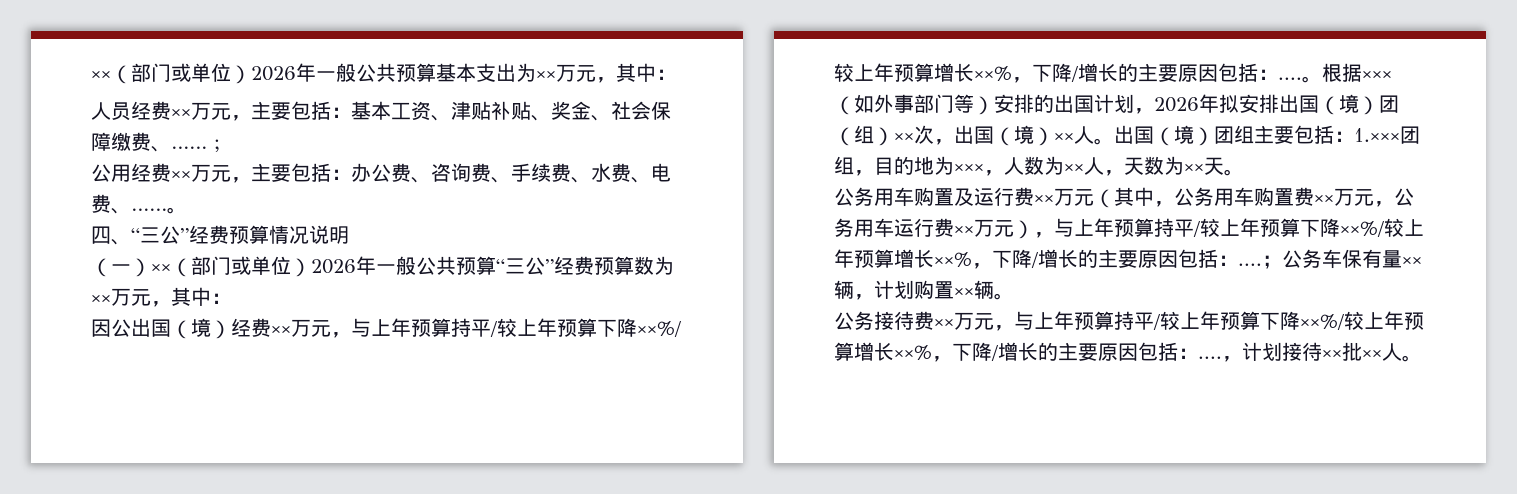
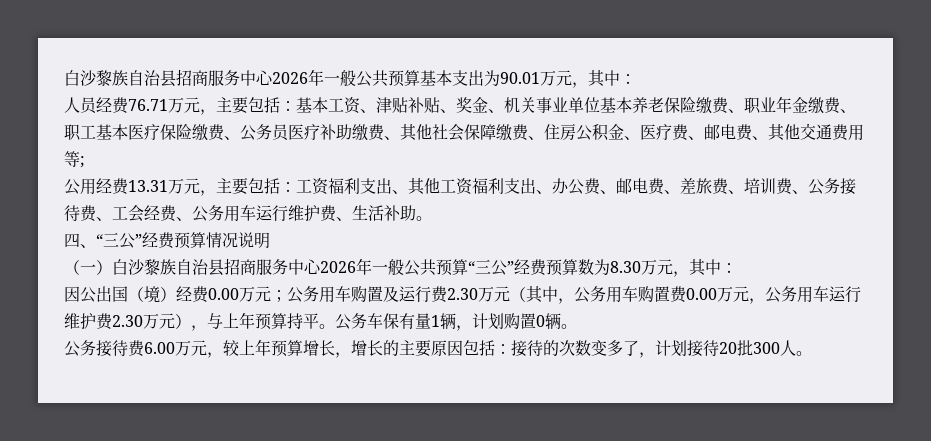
[91,63,251,84] ××（部门或单位） -> [64,69,273,87] 白沙黎族自治县招商服务中心
[536,71,556,80] ×× -> [500,72,540,84] 90.01
[171,109,191,118] ×× -> [128,99,168,111] 76.71
[611,101,671,120] [91,132,207,152] 社会保障缴费、…… -> [504,96,856,114] [64,123,864,141] [64,151,80,167] 机关事业单位基本养老保险缴费、职业年金缴费、职工基本医疗保险缴费、公务员医疗补助缴费、其他社会保障缴费、住房公积金、医疗费、邮电费、其他交通费用等
[171,163,671,183] [91,194,167,214] ××万元，主要包括：办公费、咨询费、手续费、水费、电费、…… -> [128,178,856,196] [64,205,416,222] 13.31万元，主要包括：工资福利支出、其他工资福利支出、办公费、邮电费、差旅费、培训费、公务接待费、工会经费、公务用车运行维护费、生活补助
[151,256,311,277] ××（部门或单位） -> [112,258,321,276] 白沙黎族自治县招商服务中心
[91,295,111,304] ×× -> [610,261,641,273] 8.30
[271,318,682,338] [834,63,1392,83] [834,94,1399,115] [834,125,1420,146] [834,156,1244,176] ××万元，与上年预算持平/较上年预算下降××%/较上年预算增长××%，下降/增长的主要原因包括：....。根据×××（如外事部门等）安排的出国计划，2026年拟安排出国（境）团（组）××次，出国（境）××人。出国（境）团组主要包括：1.×××团组，目的地为×××，人数为××人，天数为××天。 // -> [208,286,287,302] 0.00万元；
[1034,195,1054,204] ×× -> [447,288,478,300] 2.30
[1314,195,1334,204] ×× -> [686,288,717,300] 0.00
[934,218,974,237] 费×× -> [64,313,143,330] 维护费2.30
[1193,218,1424,237] [834,249,1422,269] [834,280,1014,300] [834,311,1424,331] [834,342,1382,362] /较上年预算下降××%/较上年预算增长××%，下降/增长的主要原因包括：....；公务车保有量××辆，计划购置××辆。 // 公务接待费××万元，与上年预算持平/较上年预算下降××%/较上年预算增长××%，下降/增长的主要原因包括：....，计划接待××批×× -> [319,313,577,331] [64,339,780,358] 。公务车保有量1辆，计划购置0辆。 // 公务接待费6.00万元，较上年预算增长，增长的主要原因包括：接待的次数变多了，计划接待20批300

